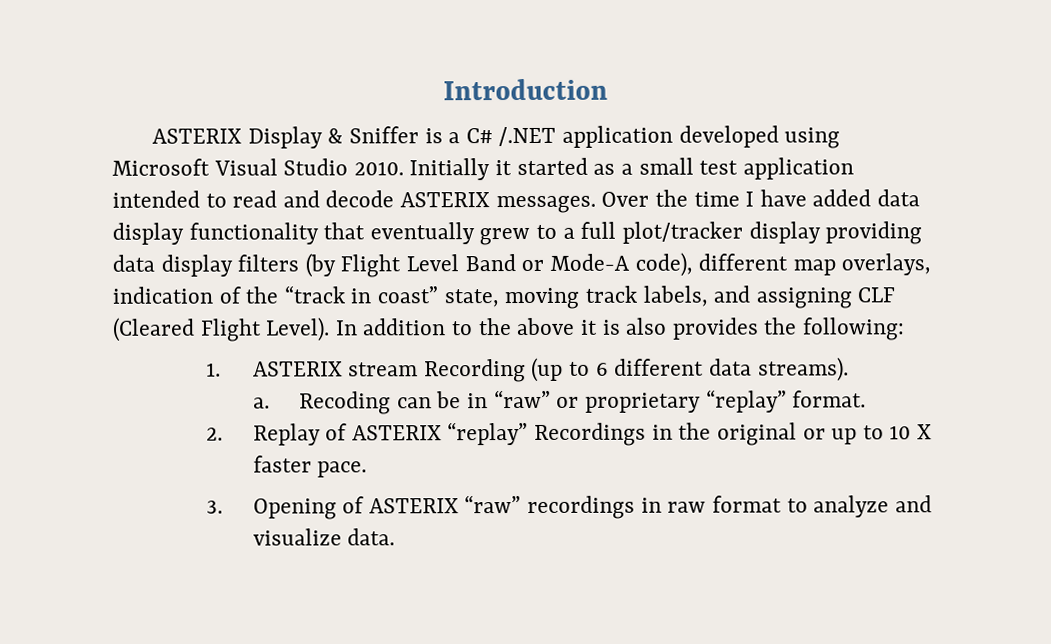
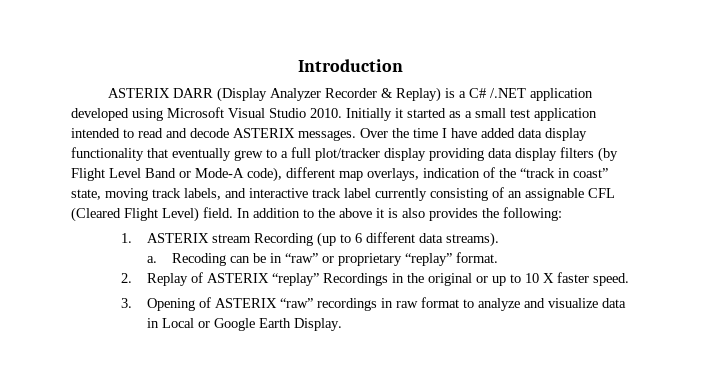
[247,126,419,149] Display & Sniffer -> [172,87,441,102] DARR (Display Analyzer Recorder & Replay)
[755,287,896,309] [112,317,331,342] assigning CLF (Cleared Flight Level). -> [249,187,615,201] [71,207,233,222] interactive track label currently consisting of an assignable CFL (Cleared Flight Level) field.
[317,461,368,478] pace. -> [592,273,629,286] speed.
[347,528,396,546] data. -> [601,298,626,308] [146,318,342,331] data in Local or Google Earth Display.

